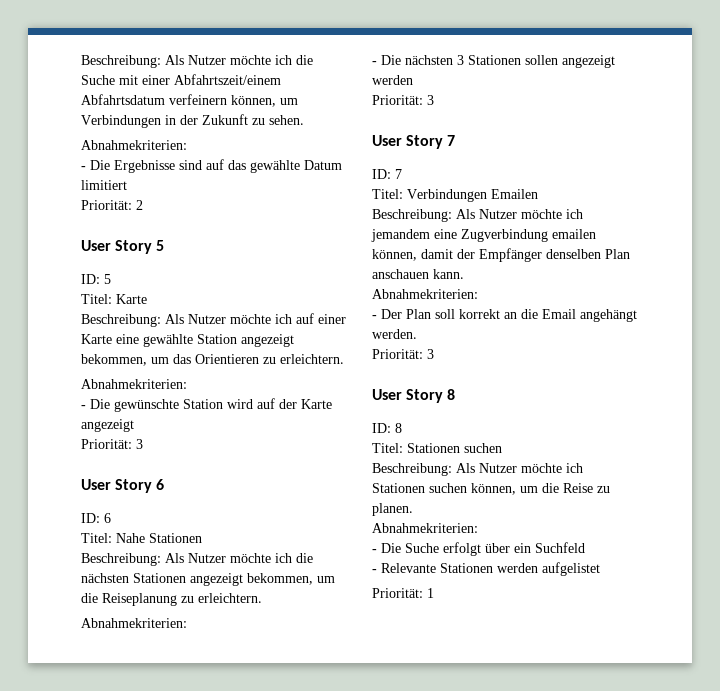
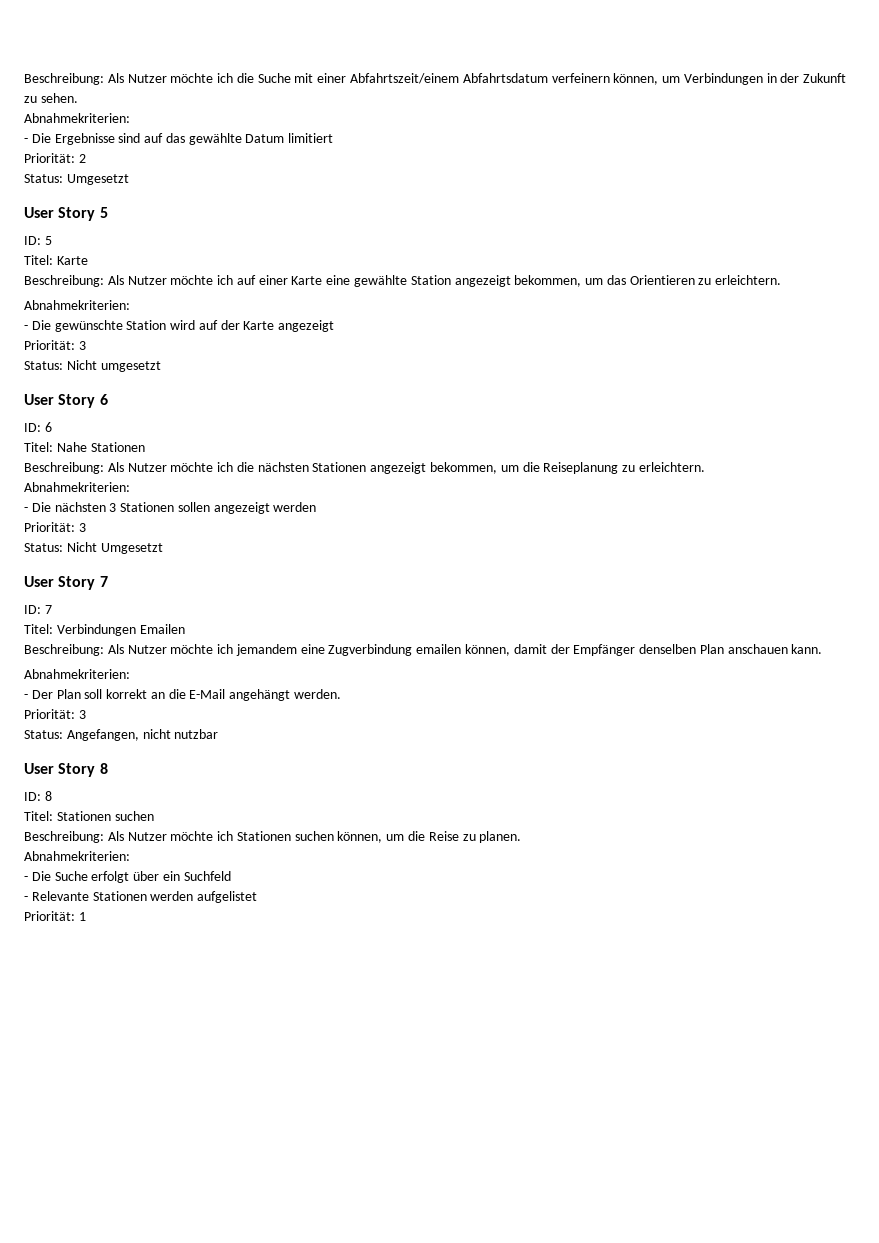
(143, 205) none -> [24,174,129,185] // Status: Umgesetzt
(143, 444) none -> [24,360,161,372] // Status: Nicht umgesetzt
(434, 100) none -> [24,542,163,554] // Status: Nicht Umgesetzt
[542,309,576,319] Email -> [189,689,226,699] E-Mail
(434, 354) none -> [24,729,219,741] // Status: Angefangen, nicht nutzbar

